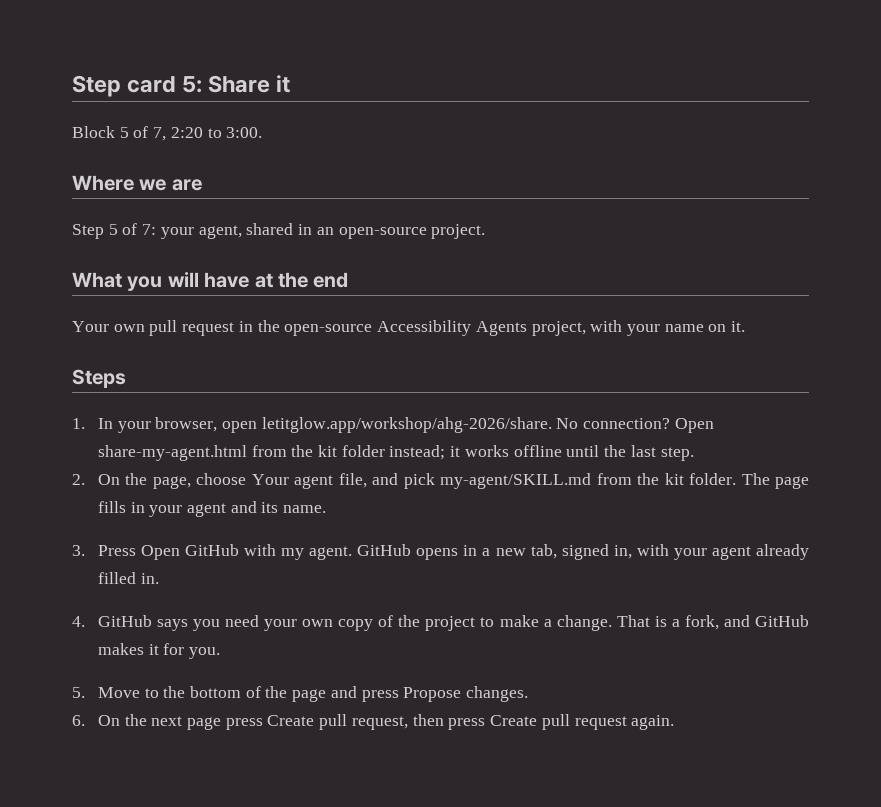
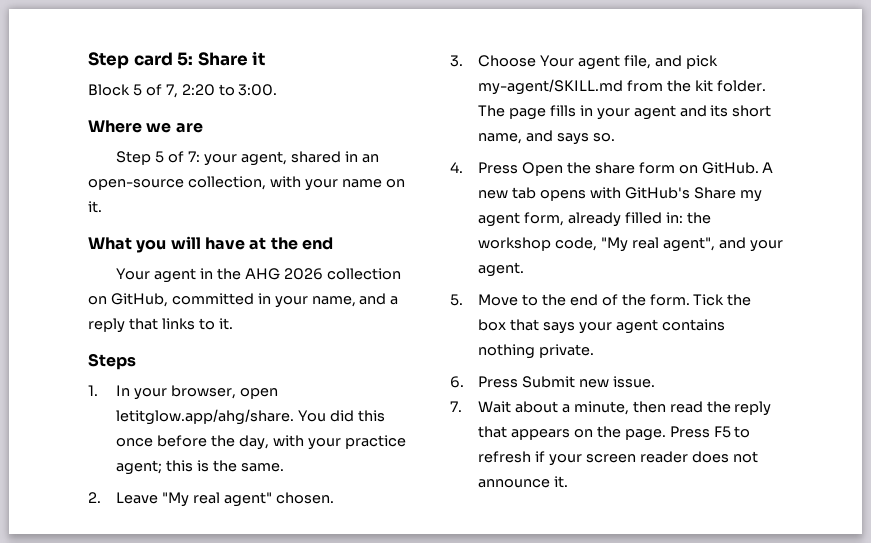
[431,224,486,239] project. -> [187,176,405,191] [88,201,102,213] collection, with your name on it.
[113,320,727,336] own pull request in the open-source Accessibility Agents project, with your name on -> [154,268,401,283] [88,293,399,308] [88,318,215,333] agent in the AHG 2026 collection on GitHub, committed in your name, and a reply that links to
[261,417,714,433] [97,445,694,461] [72,473,247,489] letitglow.app/workshop/ahg-2026/share. No connection? Open share-my-agent.html from the kit folder instead; it works offline until the last step. // 2. On the page, choose -> [116,409,385,425] [116,435,406,450] [116,460,284,475] [88,492,334,507] [450,55,537,67] letitglow.app/ahg/share. You did this once before the day, with your practice agent; this is the same. // 2. Leave "My real agent" chosen. // 3. Choose
[283,505,327,513] [72,544,809,560] [97,572,159,584] [72,615,810,631] [97,643,220,659] name. // 3. Press Open GitHub with my agent. GitHub opens in a new tab, signed in, with your agent already filled in. // 4. GitHub says you need your own copy of the project to make a change. That is a fork, and GitHub makes it for you. -> [732,105,772,117] [478,130,615,145] [450,162,774,176] [478,187,762,202] [478,212,711,227] [478,237,783,252] [478,262,525,277] short name, and says so. // 4. Press Open the share form on GitHub. A new tab opens with GitHub's Share my agent form, already filled in: the workshop code, "My real agent", and your agent.
[189,686,529,702] [72,714,675,730] bottom of the page and press Propose changes. // 6. On the next page press Create pull request, then press Create pull request again. -> [569,294,752,306] [478,319,725,334] [478,344,594,359] [450,376,655,388] [450,401,772,416] [478,426,751,441] [478,451,758,466] [478,476,568,488] end of the form. Tick the box that says your agent contains nothing private. // 6. Press Submit new issue. // 7. Wait about a minute, then read the reply that appears on the page. Press F5 to refresh if your screen reader does not announce it.

